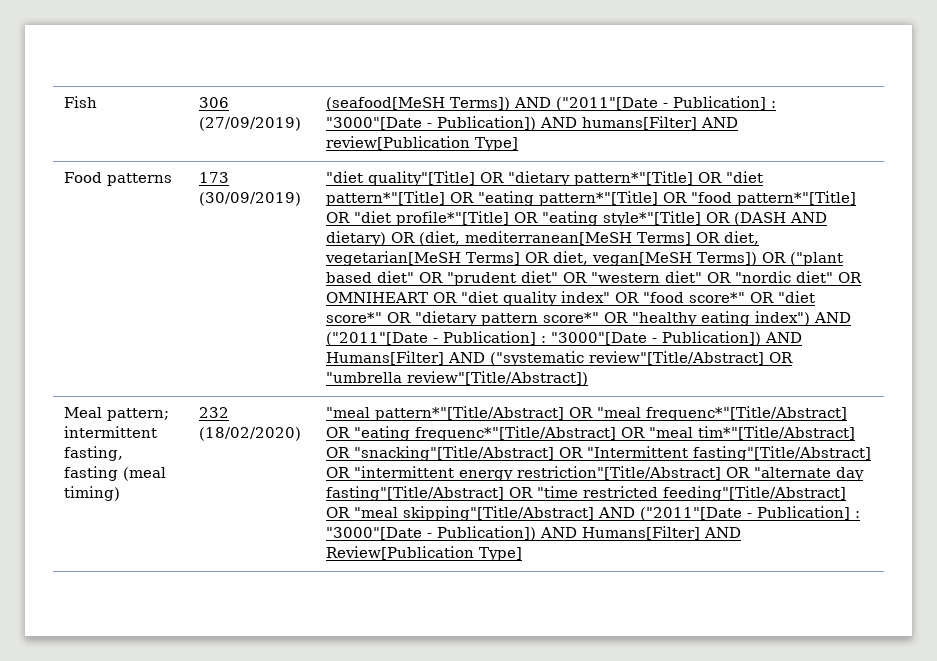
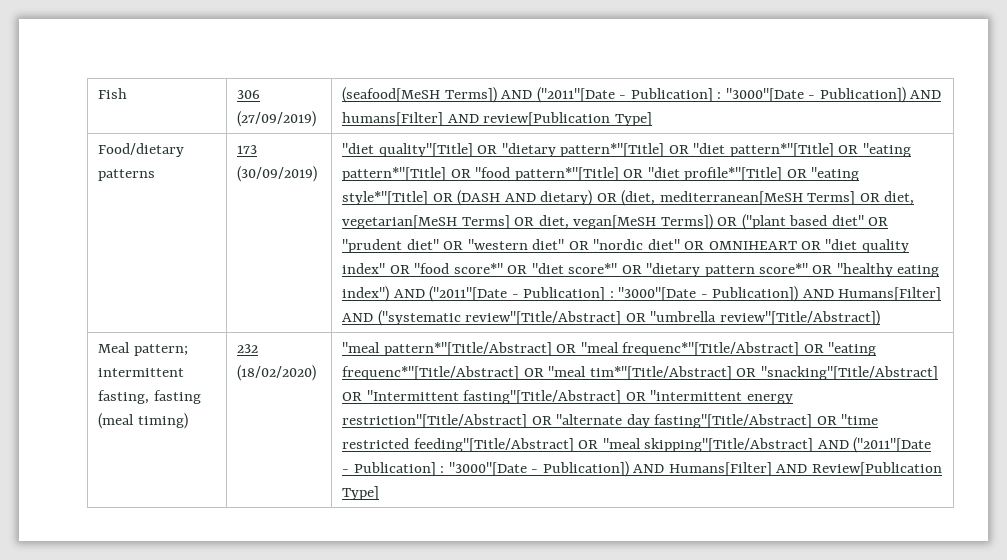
[64,172,103,183] Food -> [98,143,185,157] Food/dietary

